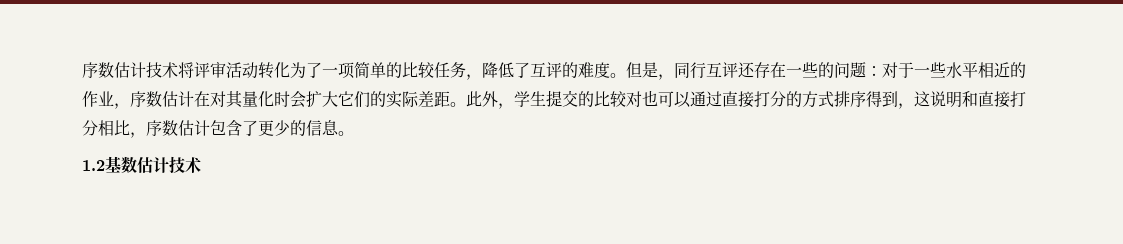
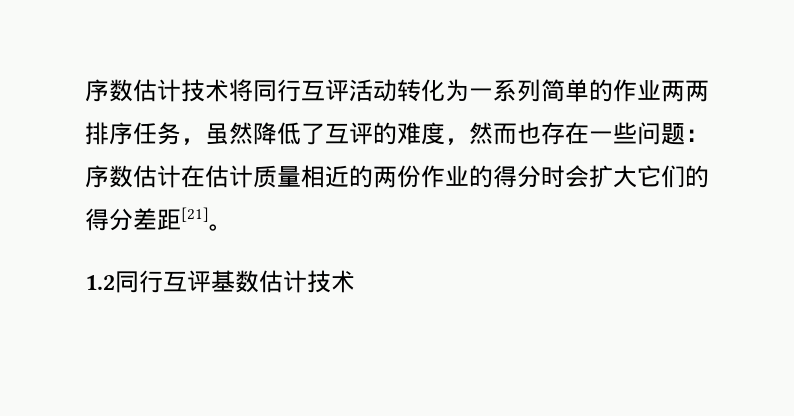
[194,61,226,78] 评审 -> [253,79,349,102] 同行互评
[306,62,1026,80] [82,90,1026,109] [82,120,339,138] 了一项简单的比较任务，降低了互评的难度。但是，同行互评还存在一些的问题：对于一些水平相近的作业，序数估计在对其量化时会扩大它们的实际差距。此外，学生提交的比较对也可以通过直接打分的方式排序得到，这说明和直接打分相比，序数估计包含了更少的信息 -> [469,79,709,102] [85,122,709,145] [85,165,709,188] [85,207,209,231] 一系列简单的作业两两排序任务，虽然降低了互评的难度，然而也存在一些问题：序数估计在估计质量相近的两份作业的得分时会扩大它们的得分差距[21]
(105, 165) none -> [115,270,211,293] 同行互评

